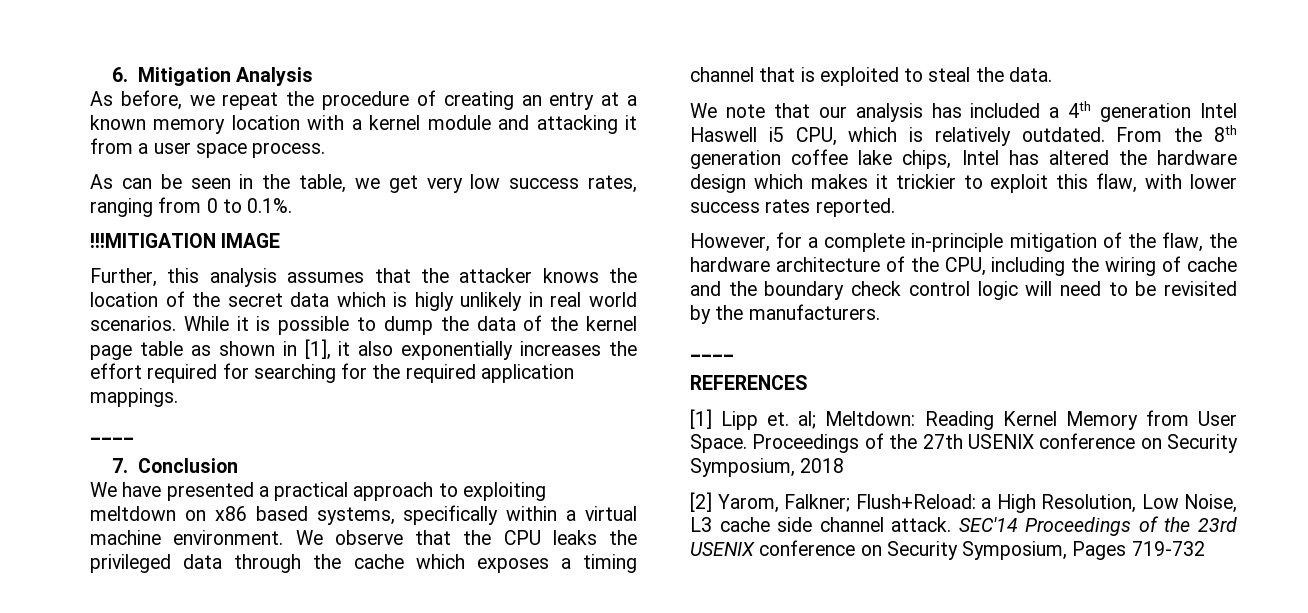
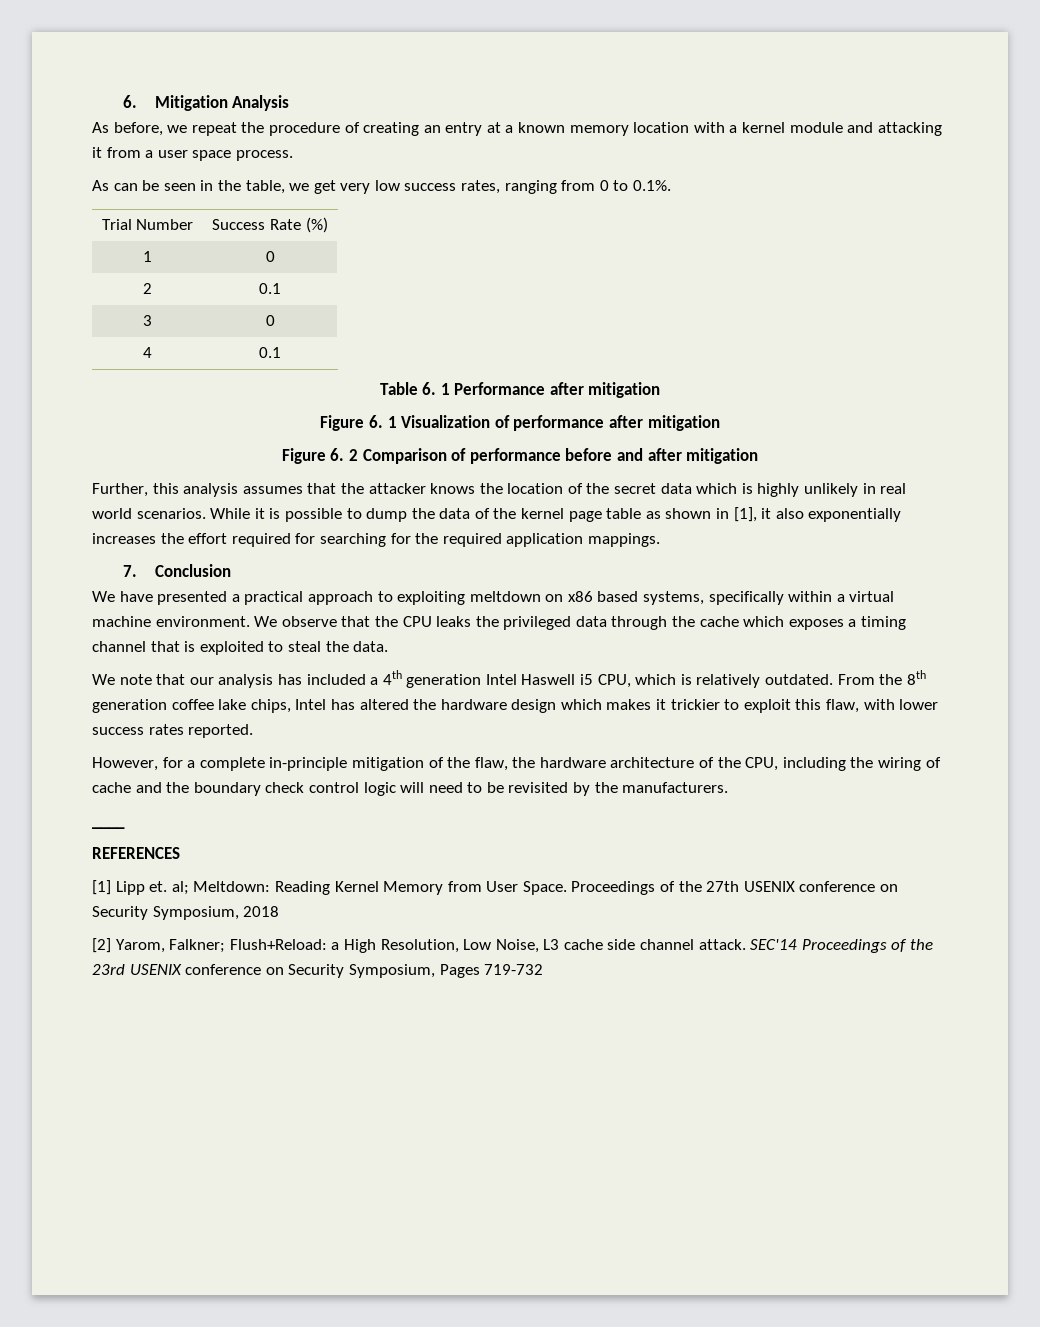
[90,233,281,248] // !!!MITIGATION IMAGE -> [101,219,194,230] [212,217,328,233] [143,251,152,262] [265,251,275,262] [143,283,152,294] [259,283,281,294] [143,315,152,326] [265,315,275,326] [143,347,152,358] [259,347,281,358] [379,382,661,398] [320,415,720,431] [281,448,759,464] // Trial Number | Success Rate (%) // 1 | 0 // 2 | 0.1 // 3 | 0 // 4 | 0.1 // Table 6. 1 Performance after mitigation // Figure 6. 1 Visualization of performance after mitigation // Figure 6. 2 Comparison of performance before and after mitigation
[414,292,454,311] higly -> [757,483,800,497] highly
[90,437,134,440] // ____ -> (660, 540) none

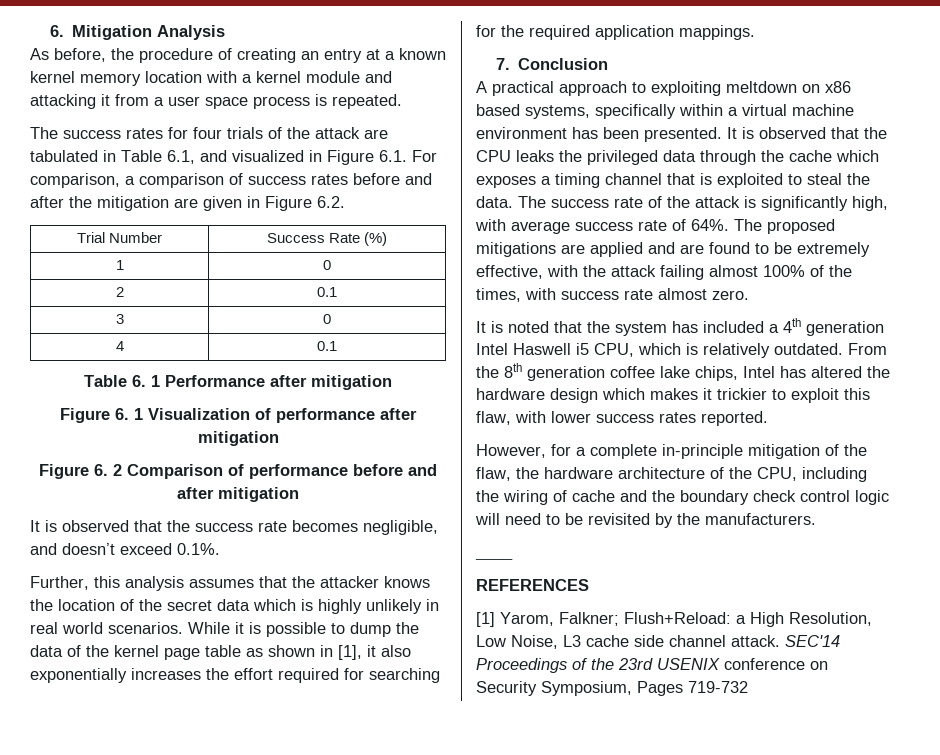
[167,122,237,136] we repeat -> (106, 55) none
(566, 127) none -> [30,71,75,83] kernel
[235,150,293,161] [92,180,672,194] process. // As can be seen in the table, we get very low success rates, ranging from 0 to 0.1%. -> [253,94,402,109] [30,127,388,139] [30,150,437,165] [30,173,432,188] [30,196,345,211] process is repeated. // The success rates for four trials of the attack are tabulated in Table 6.1, and visualized in Figure 6.1. For comparison, a comparison of success rates before and after the mitigation are given in Figure 6.2.
(759, 456) none -> [30,520,438,535] [30,543,220,555] // It is observed that the success rate becomes negligible, and doesn’t exceed 0.1%.
[92,591,240,605] We have presented a -> [476,81,487,93] A
[155,616,337,627] environment. We observe -> [476,127,826,142] environment has been presented. It is observed
[92,674,274,688] // We note that our analysis -> [518,196,888,211] [475,219,835,234] [476,242,870,257] [476,265,852,280] [476,288,749,302] [476,321,667,336] The success rate of the attack is significantly high, with average success rate of 64%. The proposed mitigations are applied and are found to be extremely effective, with the attack failing almost 100% of the times, with success rate almost zero. // It is noted that the system
[115,881,899,895] [92,906,280,920] [92,938,111,953] Lipp et. al; Meltdown: Reading Kernel Memory from User Space. Proceedings of the 27th USENIX conference on Security Symposium, 2018 // [2] -> (495, 619) none

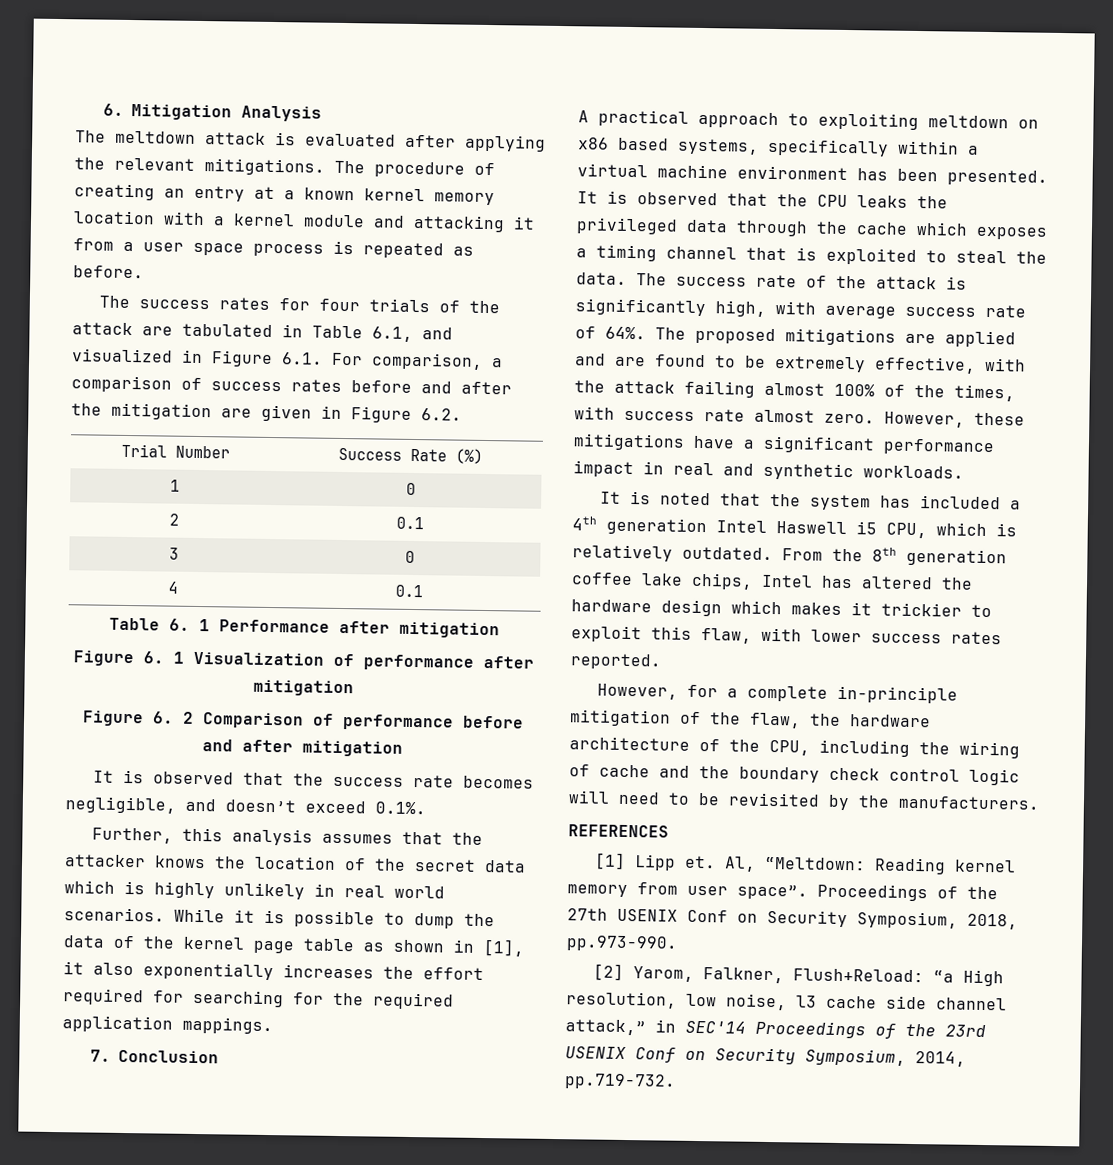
[30,48,134,62] As before, the -> [75,130,546,152] [74,157,365,176] The meltdown attack is evaluated after applying the relevant mitigations. The
[332,94,402,109] repeated. -> [363,242,474,259] [73,265,144,279] repeated as before.
(749, 295) none -> [884,411,1025,428] [573,433,995,456] [573,460,964,481] However, these mitigations have a significant performance impact in real and synthetic workloads.
[475,558,513,560] // ____ -> (1040, 802) none
[500,612,872,627] [476,635,581,649] Yarom, Falkner; Flush+Reload: a High Resolution, Low Noise, L3 -> [634,854,1017,875] [567,882,998,902] [567,908,1018,930] [566,935,678,952] [593,963,1005,987] [566,991,817,1011] Lipp et. Al, “Meltdown: Reading kernel memory from user space”. Proceedings of the 27th USENIX Conf on Security Symposium, 2018, pp.973-990. // [2] Yarom, Falkner, Flush+Reload: “a High resolution, low noise, l3
[731,635,780,647] attack. -> [565,1019,676,1036] attack,” in
[724,658,828,670] [476,681,748,696] conference on Security Symposium, Pages 719-732 -> [635,1047,966,1067] [564,1073,676,1090] Conf on Security Symposium, 2014, pp.719-732.

